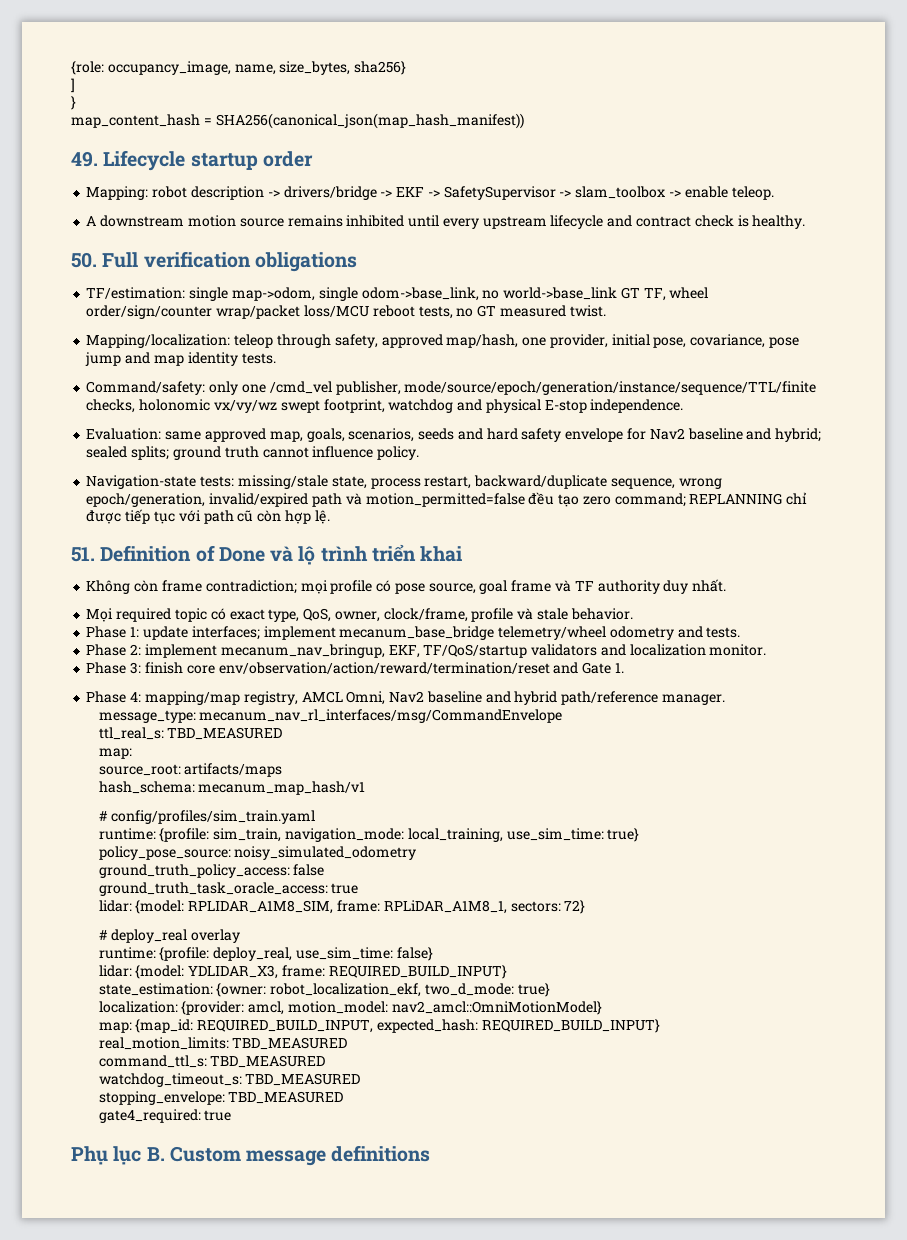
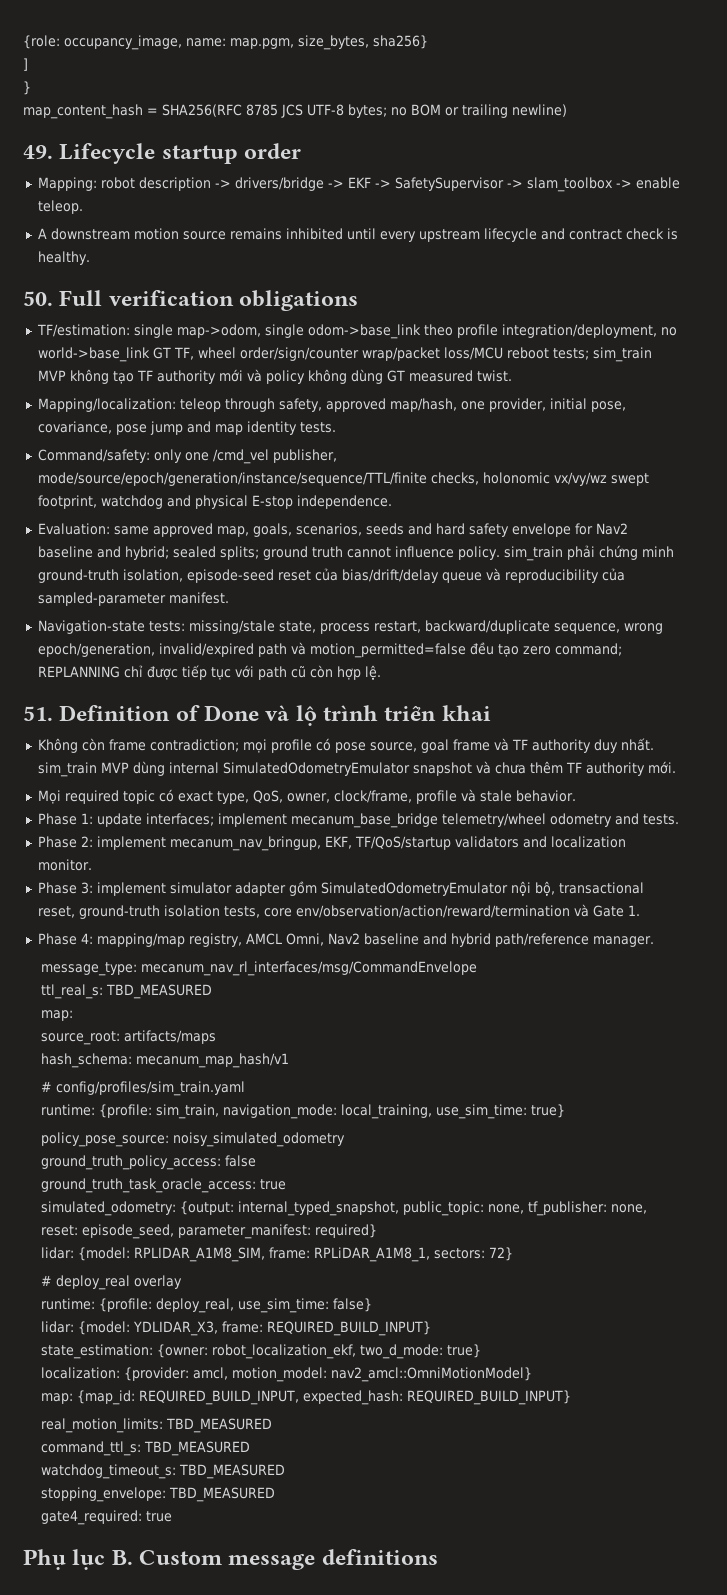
[234,64,276,75] name, -> [186,38,294,49] name: map.pgm,
[215,113,524,129] SHA256(canonical_json(map_hash_manifest)) -> [162,104,567,118] SHA256(RFC 8785 JCS UTF-8 bytes; no BOM or trailing newline)
[361,287,479,301] odom->base_link, -> [307,324,657,339] odom->base_link theo profile integration/deployment,
[418,306,474,319] tests, no -> [552,347,652,362] [37,369,383,384] tests; sim_train MVP không tạo TF authority mới và policy không dùng
(420, 453) none -> [503,545,674,561] [37,568,625,583] [37,592,229,606] sim_train phải chứng minh ground-truth isolation, episode-seed reset của bias/drift/delay queue và reproducibility của sampled-parameter manifest.
(727, 585) none -> [37,761,676,777] sim_train MVP dùng internal SimulatedOdometryEmulator snapshot và chưa thêm TF authority mới.
[144,662,579,674] finish core env/observation/action/reward/termination/reset and -> [96,881,644,896] [37,904,589,919] implement simulator adapter gồm SimulatedOdometryEmulator nội bộ, transactional reset, ground-truth isolation tests, core env/observation/action/reward/termination và
(359, 888) none -> [41,1201,648,1216] [41,1224,378,1239] // simulated_odometry: {output: internal_typed_snapshot, public_topic: none, tf_publisher: none, reset: episode_seed, parameter_manifest: required}

